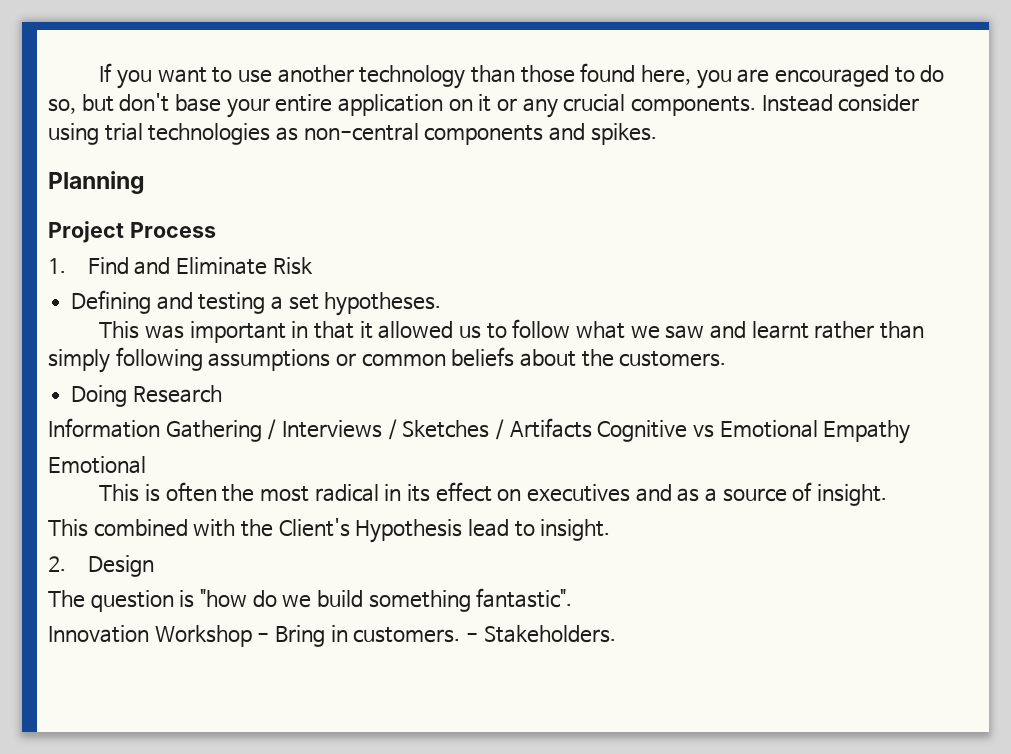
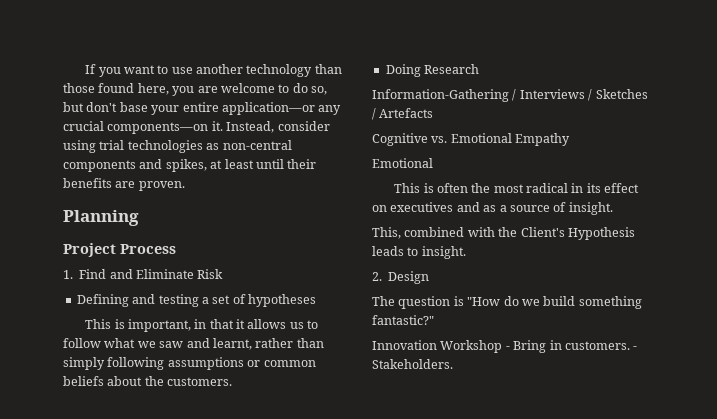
[775,65,890,87] encouraged -> [220,83,275,93] welcome
[337,94,833,118] application on it or any crucial components. Instead -> [221,102,342,115] [63,121,275,134] application—or any crucial components—on it. Instead,
[590,123,657,145] spikes. -> [165,159,317,172] [63,178,185,191] spikes, at least until their benefits are proven.
[324,292,442,316] [99,321,286,343] hypotheses. // This was important -> [232,294,316,307] [85,319,191,332] of hypotheses // This is important,
[378,321,454,339] allowed -> [247,319,287,329] allows
[751,321,809,339] learnt -> [212,338,252,350] learnt,
[48,418,262,442] Information Gathering -> [372,89,509,102] Information-Gathering
[509,418,714,442] Artifacts Cognitive vs -> [379,108,434,118] [372,133,448,146] Artefacts // Cognitive vs.
[48,519,88,537] This -> [372,227,401,239] This,
[468,519,510,537] lead -> [372,246,404,256] leads
[200,589,248,607] "how -> [467,297,501,306] "How
[476,588,573,608] fantastic". -> [372,315,434,325] fantastic?"

